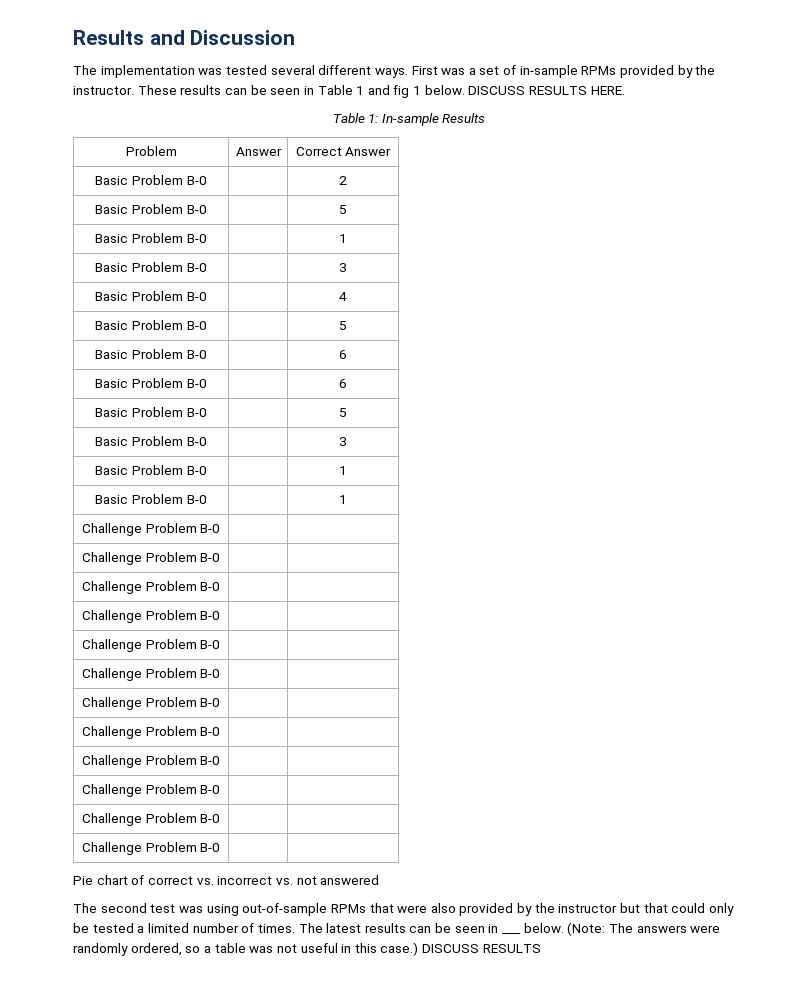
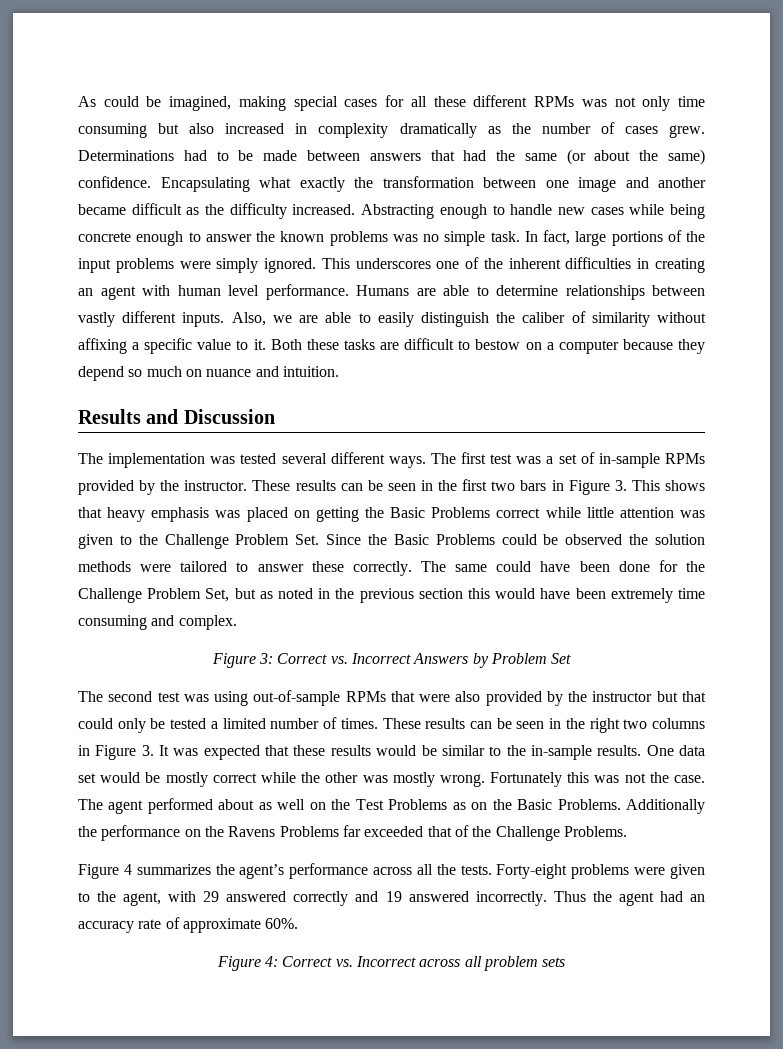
(73, 37) none -> [78,95,706,111] [78,122,705,138] [78,149,705,165] [78,176,706,192] [78,203,706,219] [78,230,705,246] [78,257,705,273] [78,284,705,300] [78,311,706,327] [78,338,706,354] [78,366,339,381] As could be imagined, making special cases for all these different RPMs was not only time consuming but also increased in complexity dramatically as the number of cases grew. Determinations had to be made between answers that had the same (or about the same) confidence. Encapsulating what exactly the transformation between one image and another became difficult as the difficulty increased. Abstracting enough to handle new cases while being concrete enough to answer the known problems was no simple task. In fact, large portions of the input problems were simply ignored. This underscores one of the inherent difficulties in creating an agent with human level performance. Humans are able to determine relationships between vastly different inputs. Also, we are able to easily distinguish the caliber of similarity without affixing a specific value to it. Both these tasks are difficult to bestow on a computer because they depend so much on nuance and intuition. //
[411,66,438,75] First -> [430,452,513,464] The first test
[317,85,625,98] [332,113,486,126] [125,146,177,156] [235,147,282,156] [295,147,392,156] [95,175,207,185] [339,176,347,185] [95,204,207,214] [339,205,347,214] [95,233,207,243] [339,234,347,243] [95,262,207,272] [339,263,347,272] [95,291,207,301] [339,292,347,301] [95,320,207,330] [339,321,347,330] [95,349,207,359] [339,350,347,359] [95,378,207,388] [339,379,347,388] [95,407,207,417] [339,408,347,417] [95,436,207,446] [339,437,347,446] [95,465,207,475] [339,466,347,475] [95,494,207,504] [339,495,347,504] [81,523,221,536] [81,552,221,565] [81,581,221,594] [81,610,221,623] [81,639,221,652] [81,668,221,681] [81,697,221,710] [81,726,221,739] [81,755,221,768] [81,784,221,797] [81,813,221,826] [81,842,221,855] [73,875,380,885] Table 1 and fig 1 below. DISCUSS RESULTS HERE. // Table 1: In-sample Results // Problem | Answer | Correct Answer // Basic Problem B-0 | | 2 // Basic Problem B-0 | | 5 // Basic Problem B-0 | | 1 // Basic Problem B-0 | | 3 // Basic Problem B-0 | | 4 // Basic Problem B-0 | | 5 // Basic Problem B-0 | | 6 // Basic Problem B-0 | | 6 // Basic Problem B-0 | | 5 // Basic Problem B-0 | | 3 // Basic Problem B-0 | | 1 // Basic Problem B-0 | | 1 // Challenge Problem B-0 | | // Challenge Problem B-0 | | // Challenge Problem B-0 | | // Challenge Problem B-0 | | // Challenge Problem B-0 | | // Challenge Problem B-0 | | // Challenge Problem B-0 | | // Challenge Problem B-0 | | // Challenge Problem B-0 | | // Challenge Problem B-0 | | // Challenge Problem B-0 | | // Challenge Problem B-0 | | // Pie chart of correct vs. incorrect vs. not answered -> [438,479,705,495] [78,507,705,522] [78,534,705,549] [78,560,705,576] [78,588,705,603] [78,615,237,630] [211,653,572,668] the first two bars in Figure 3. This shows that heavy emphasis was placed on getting the Basic Problems correct while little attention was given to the Challenge Problem Set. Since the Basic Problems could be observed the solution methods were tailored to answer these correctly. The same could have been done for the Challenge Problem Set, but as noted in the previous section this would have been extremely time consuming and complex. // Figure 3: Correct vs. Incorrect Answers by Problem Set
[298,923,499,933] [502,933,522,934] [523,922,721,936] [73,942,541,956] The latest results can be seen in ___ below. (Note: The answers were randomly ordered, so a table was not useful in this case.) DISCUSS RESULTS -> [382,718,705,733] [78,745,706,760] [78,772,705,787] [78,798,706,814] [78,825,627,841] [78,863,705,879] [78,891,706,906] [78,917,299,933] [216,956,566,971] These results can be seen in the right two columns in Figure 3. It was expected that these results would be similar to the in-sample results. One data set would be mostly correct while the other was mostly wrong. Fortunately this was not the case. The agent performed about as well on the Test Problems as on the Basic Problems. Additionally the performance on the Ravens Problems far exceeded that of the Challenge Problems. // Figure 4 summarizes the agent’s performance across all the tests. Forty-eight problems were given to the agent, with 29 answered correctly and 19 answered incorrectly. Thus the agent had an accuracy rate of approximate 60%. // Figure 4: Correct vs. Incorrect across all problem sets

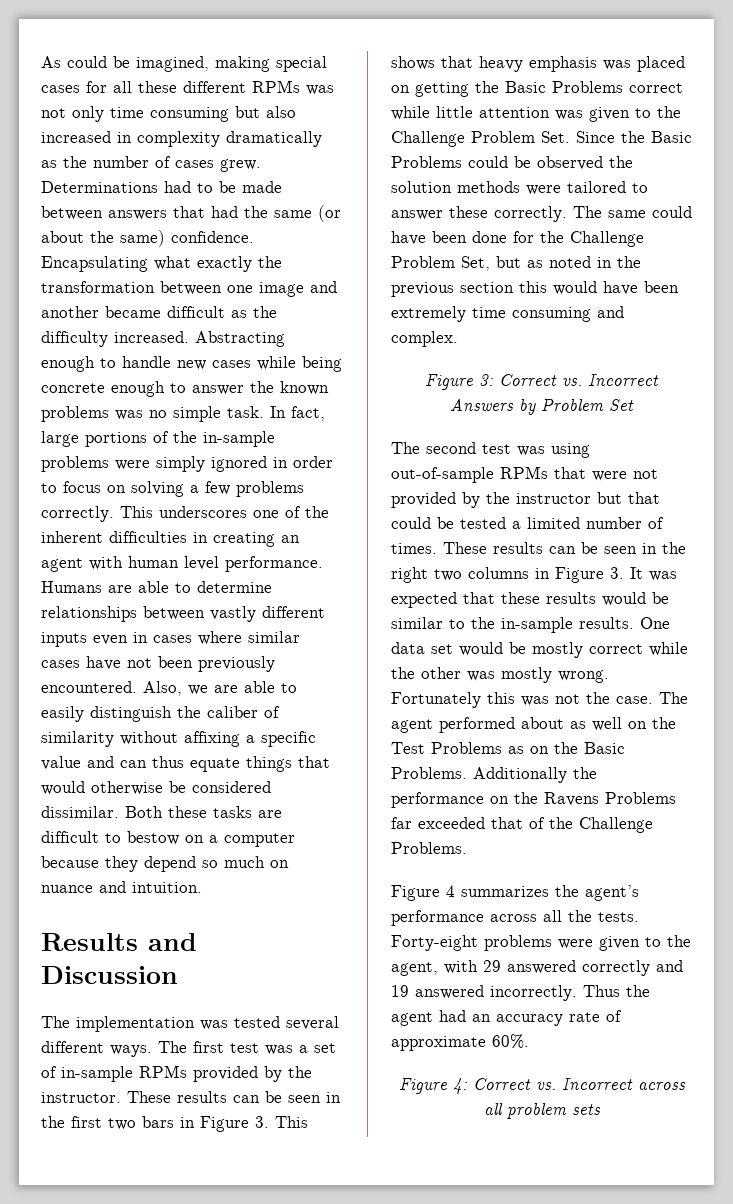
[78,258,111,273] input -> [203,431,275,447] in-sample
[264,258,317,273] ignored. -> [211,456,333,472] [41,481,304,497] [41,506,114,522] ignored in order to focus on solving a few problems correctly.
[182,312,225,327] inputs. -> [41,631,300,647] [41,656,275,672] [41,681,137,693] inputs even in cases where similar cases have not been previously encountered.
[236,339,266,350] to it. -> [87,756,330,772] [41,781,271,795] [41,806,119,818] and can thus equate things that would otherwise be considered dissimilar.
[455,691,481,702] also -> [633,469,658,479] not
[117,718,146,733] only -> (431, 523) none

